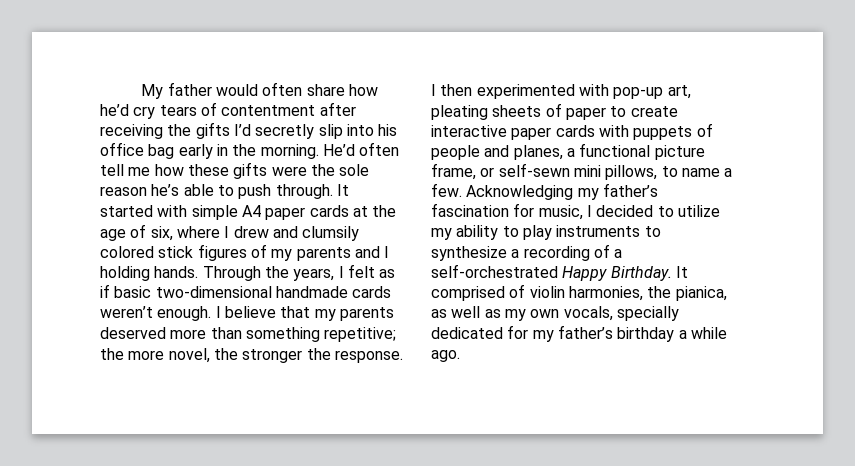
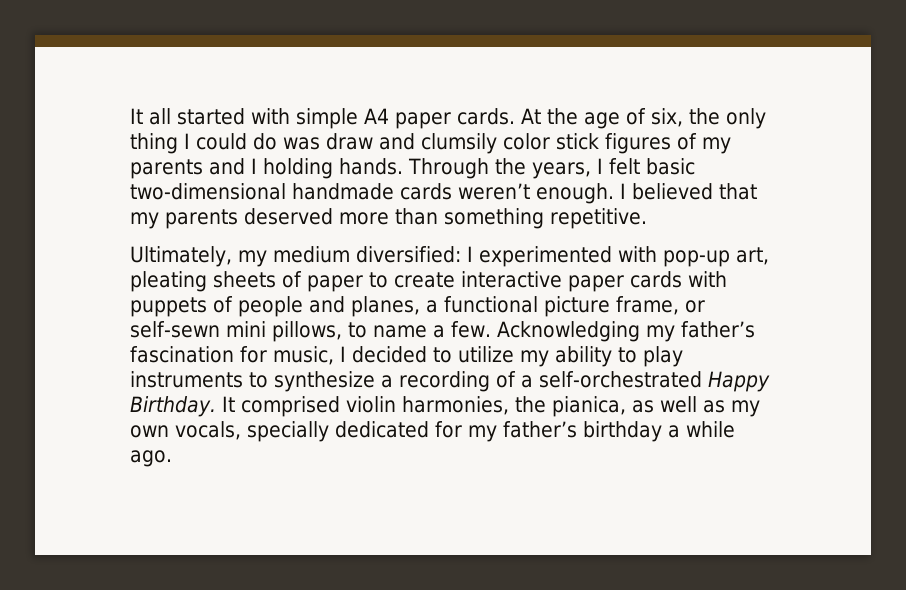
[141,82,378,99] [100,102,356,119] [100,122,398,139] [100,142,400,159] [100,162,370,179] [100,184,349,199] My father would often share how he’d cry tears of contentment after receiving the gifts I’d secretly slip into his office bag early in the morning. He’d often tell me how these gifts were the sole reason he’s able to push through. It -> [130,108,171,125] It all
[309,205,368,217] cards at -> [457,108,541,125] cards. At
[176,226,269,238] where I drew -> [689,108,766,129] [130,133,373,154] the only thing I could do was draw
[100,246,154,258] colored -> [503,133,550,150] color
[379,269,396,278] [100,284,110,298] as if -> (640, 166) none
[224,306,276,318] believe -> [632,183,713,200] believed
[324,327,397,342] [100,348,403,363] [431,84,473,96] repetitive; the more novel, the stronger the response. I then -> [550,208,647,229] [130,246,473,267] repetitive. // Ultimately, my medium diversified: I
[509,284,526,298] of -> (340, 406) none

